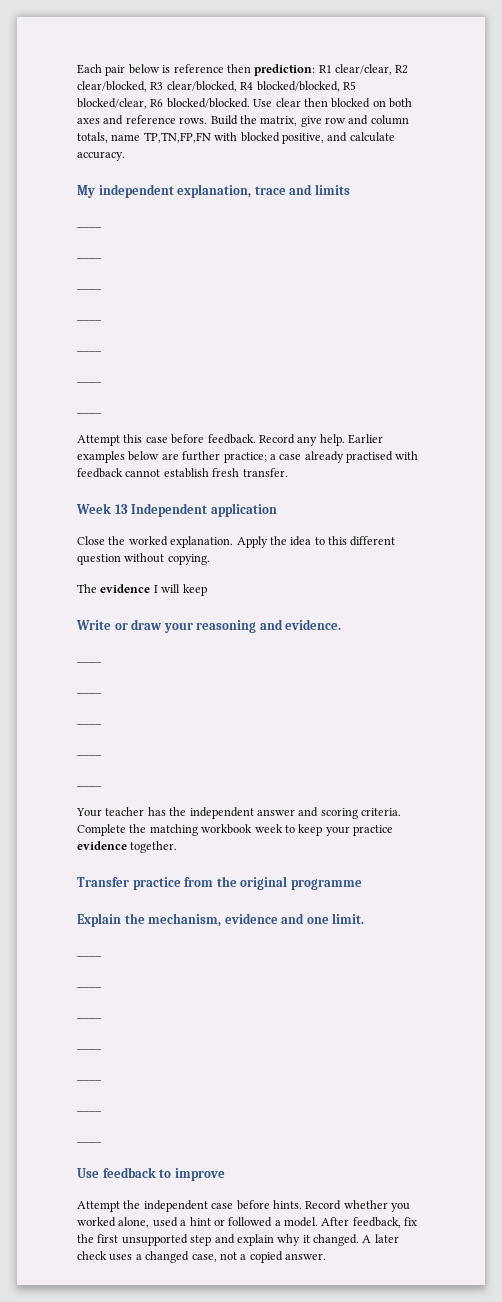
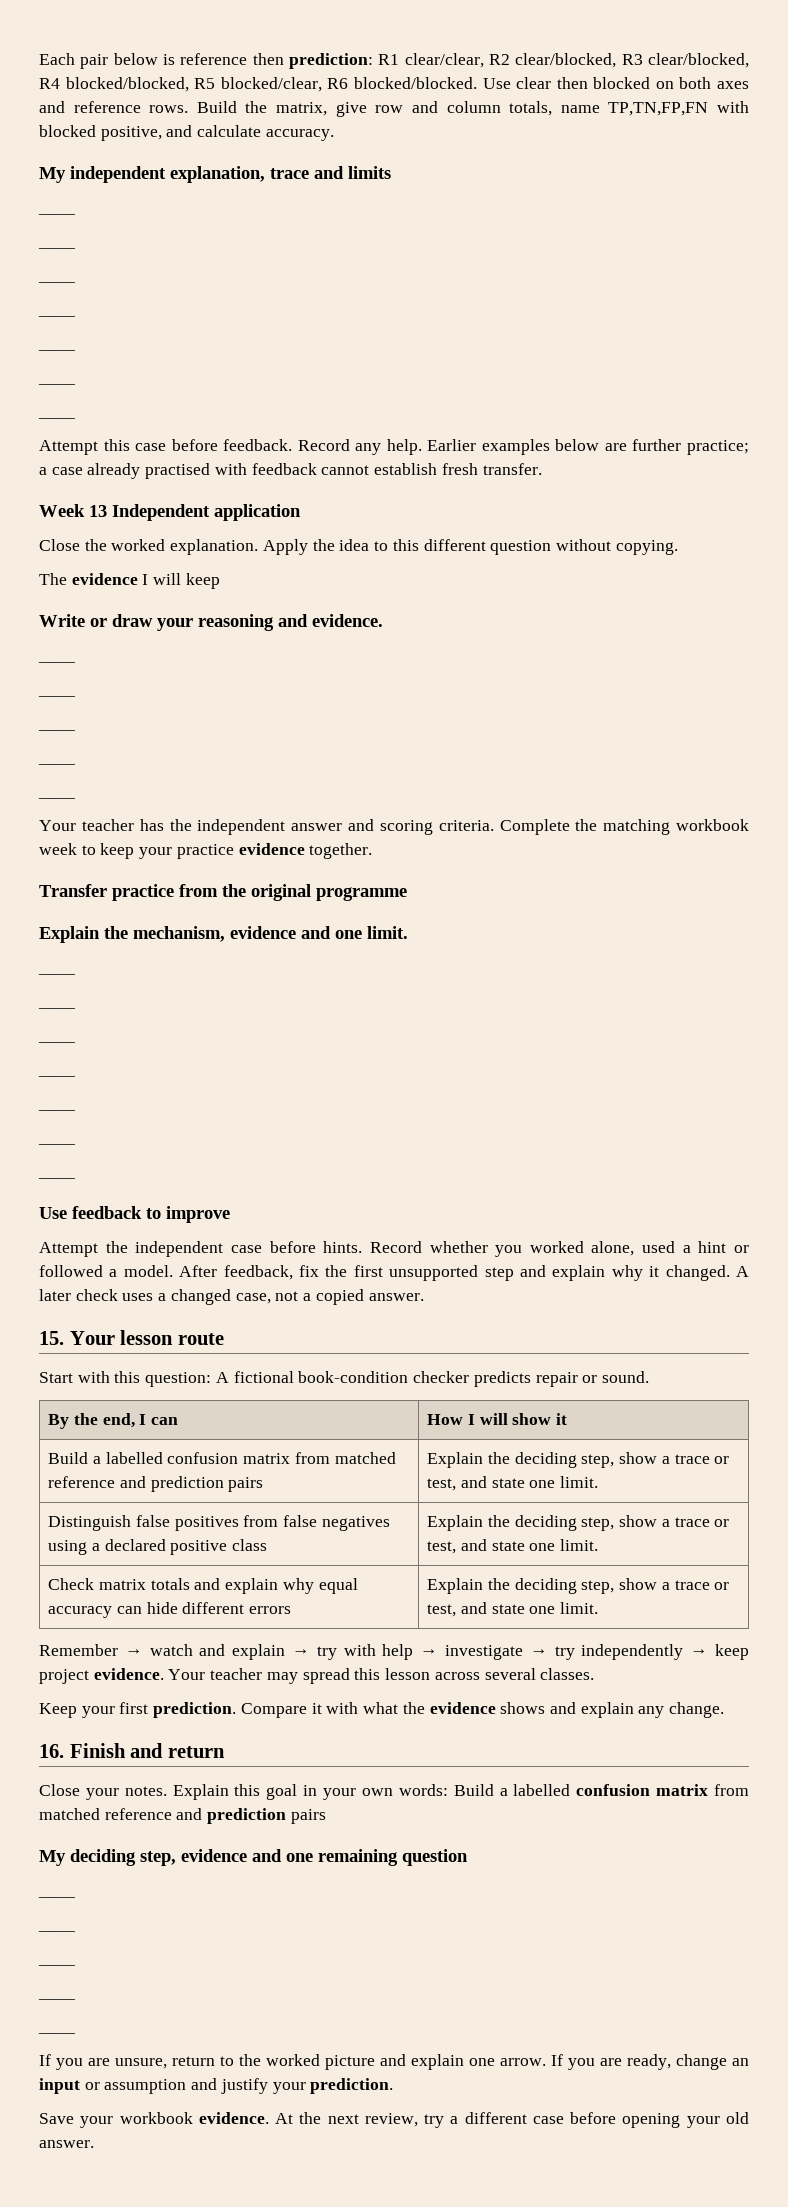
(326, 1256) none -> [39,1330,224,1345] [39,1371,649,1387] [48,1413,179,1429] [427,1413,568,1425] [48,1452,396,1464] [48,1476,264,1492] [427,1452,730,1468] [427,1476,599,1491] [48,1515,390,1531] [48,1539,268,1555] [427,1515,730,1531] [427,1539,599,1554] [48,1578,358,1594] [48,1602,292,1618] [427,1578,730,1594] [427,1602,599,1617] [39,1644,749,1660] [39,1668,595,1684] [39,1702,725,1718] [39,1743,225,1758] [39,1784,750,1800] [39,1808,326,1824] [39,1849,468,1866] [38,1896,75,1898] [38,1930,75,1932] [38,1964,75,1966] [38,1998,75,2000] [38,2032,75,2034] [39,2054,749,2070] [39,2078,394,2094] [39,2112,749,2128] [39,2140,94,2148] // 15. Your lesson route // Start with this question: A fictional book-condition checker predicts repair or sound. // By the end, I can | How I will show it // Build a labelled confusion matrix from matched reference and prediction pairs | Explain the deciding step, show a trace or test, and state one limit. // Distinguish false positives from false negatives using a declared positive class | Explain the deciding step, show a trace or test, and state one limit. // Check matrix totals and explain why equal accuracy can hide different errors | Explain the deciding step, show a trace or test, and state one limit. // Remember → watch and explain → try with help → investigate → try independently → keep project evidence. Your teacher may spread this lesson across several classes. // Keep your first prediction. Compare it with what the evidence shows and explain any change. // 16. Finish and return // Close your notes. Explain this goal in your own words: Build a labelled confusion matrix from matched reference and prediction pairs // My deciding step, evidence and one remaining question // ____ // ____ // ____ // ____ // ____ // If you are unsure, return to the worked picture and explain one arrow. If you are ready, change an input or assumption and justify your prediction. // Save your workbook evidence. At the next review, try a different case before opening your old answer.

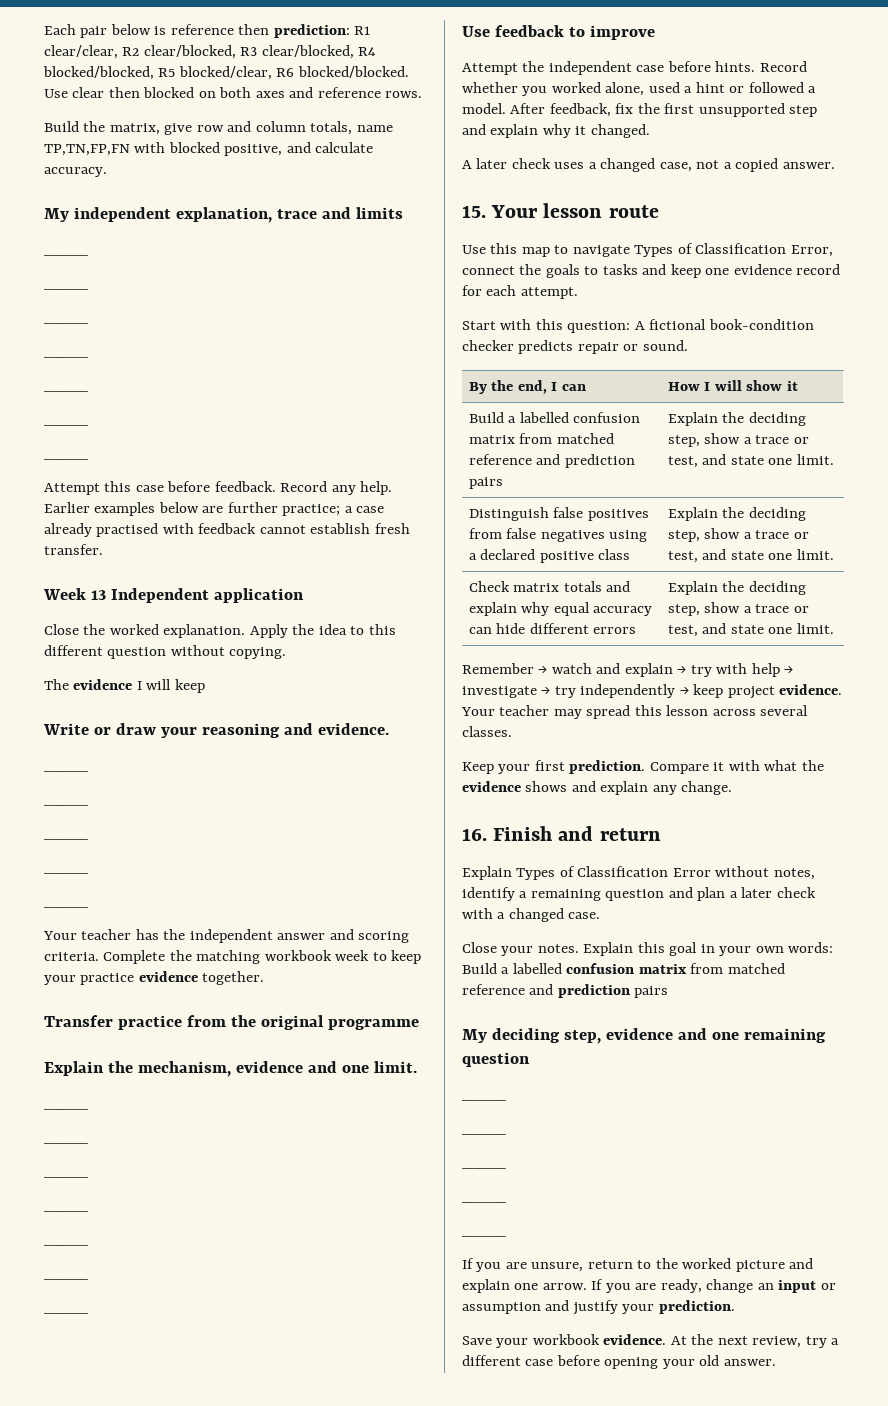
(189, 109) none -> (423, 94) //
(730, 1273) none -> (650, 131) //
(224, 1339) none -> [462,243,833,257] [462,264,841,278] [462,285,578,299] // Use this map to navigate Types of Classification Error, connect the goals to tasks and keep one evidence record for each attempt.
(225, 1752) none -> [462,866,815,880] [462,887,816,901] [462,908,601,922] // Explain Types of Classification Error without notes, identify a remaining question and plan a later check with a changed case.

